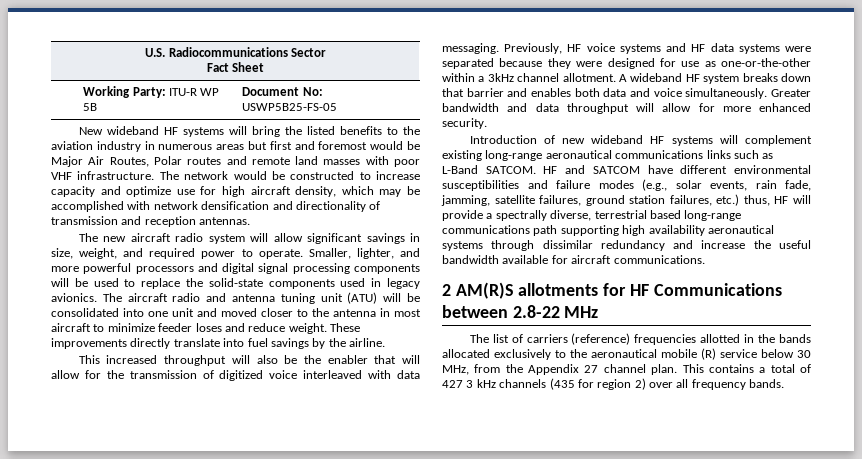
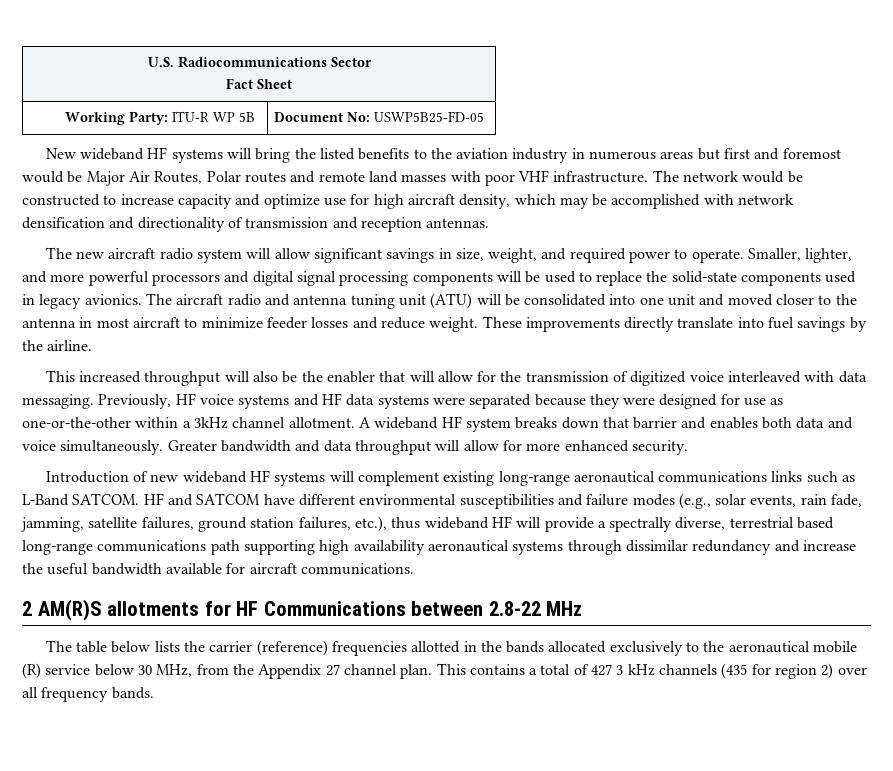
[242,103,338,111] USWP5B25-FS-05 -> [374,111,485,123] USWP5B25-FD-05
[195,323,222,332] loses -> [311,317,349,328] losses
[716,194,770,206] etc.) thus, -> [354,516,489,532] etc.), thus wideband
[492,334,568,343] list of carriers -> [75,641,253,653] table below lists the carrier

